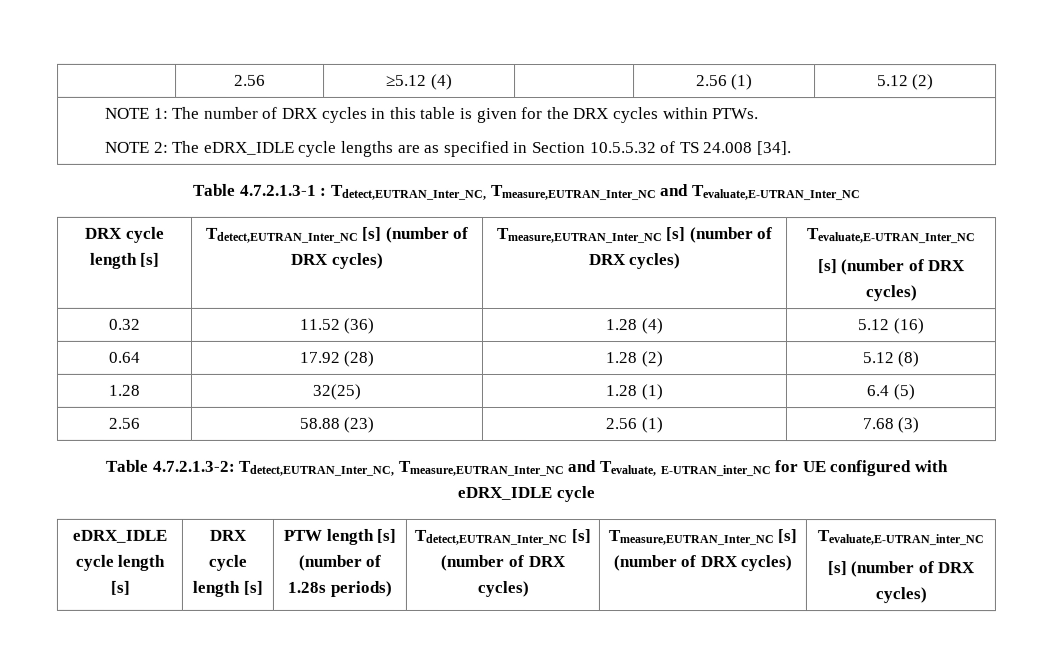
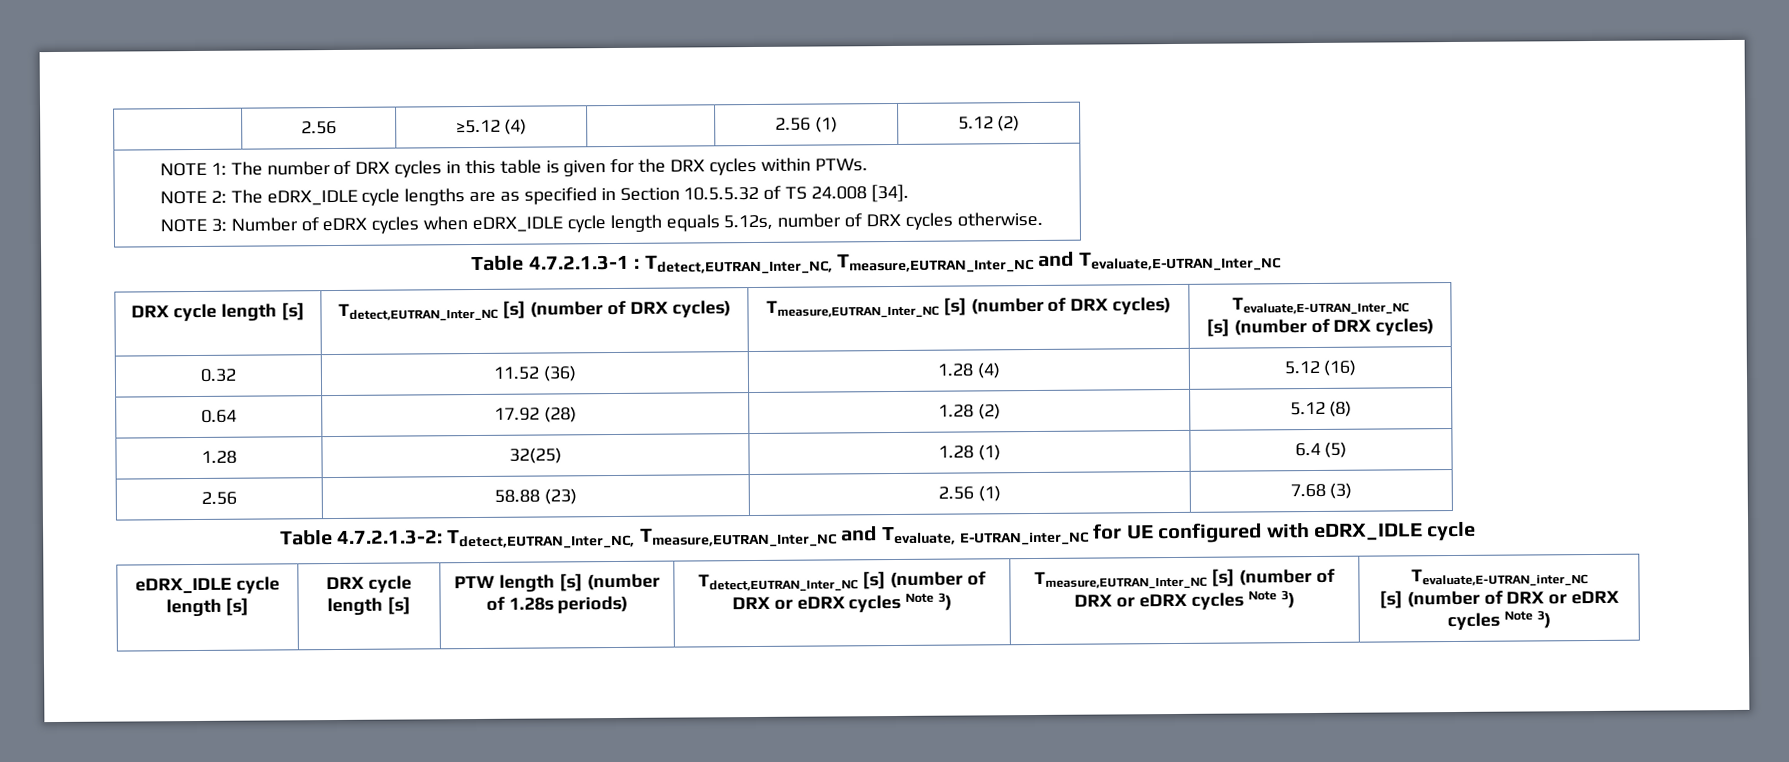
(792, 148) none -> [159,211,1043,234] // NOTE 3: Number of eDRX cycles when eDRX_IDLE cycle length equals 5.12s, number of DRX cycles otherwise.
[476,580,529,598] [607,529,798,546] [612,555,793,572] cycles) | Tmeasure,EUTRAN_Inter_NC [s] (number of DRX cycles) -> [773,592,953,613] [1034,568,1336,591] [1074,590,1295,610] or eDRX cycles Note 3) | Tmeasure,EUTRAN_Inter_NC [s] (number of DRX or eDRX cycles Note 3)
[874,587,927,604] cycles) -> [1548,590,1621,605] [1447,610,1551,631] or eDRX cycles Note 3)

